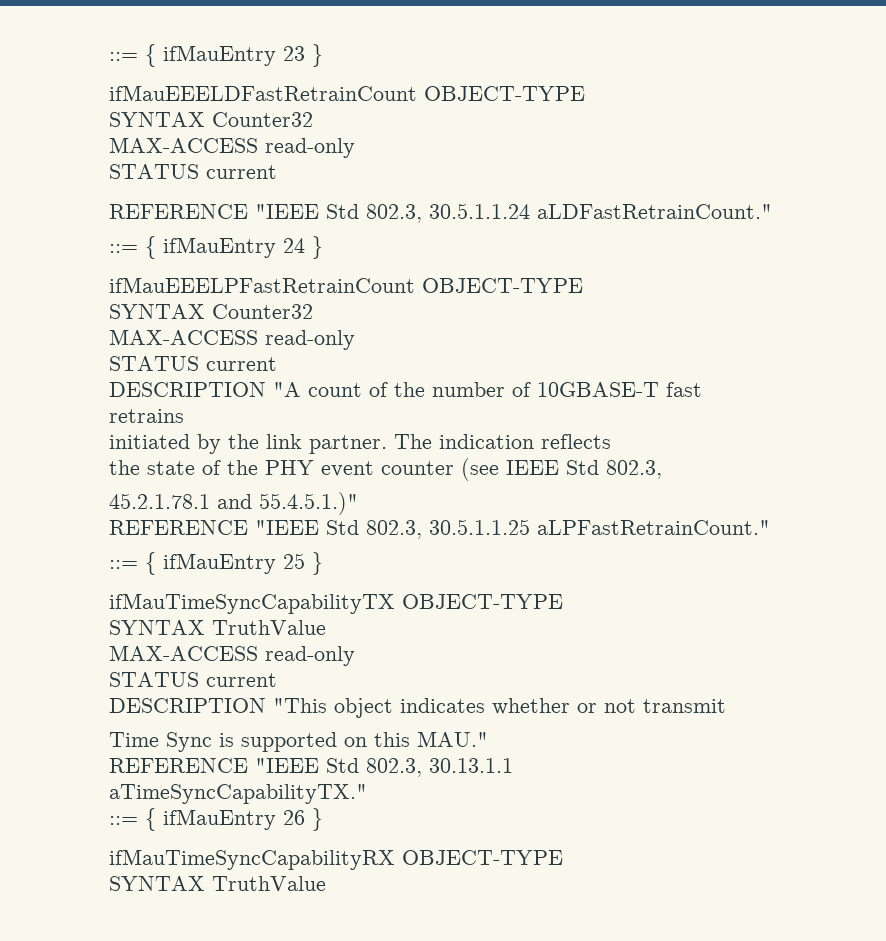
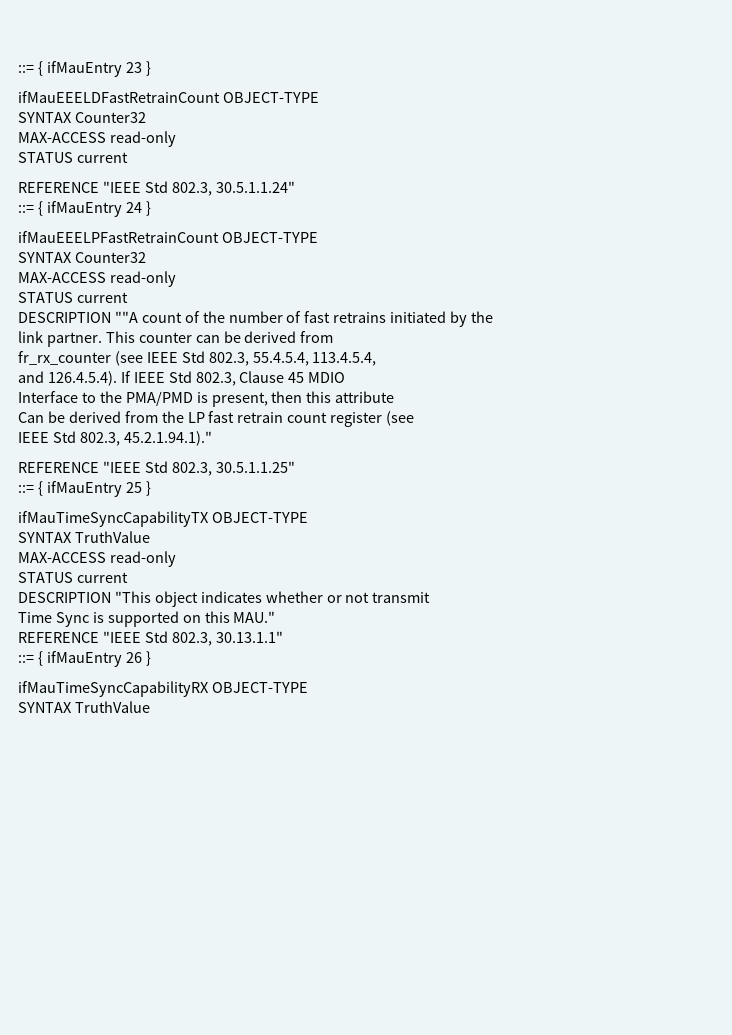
[429,203,772,219] 30.5.1.1.24 aLDFastRetrainCount." -> [215,181,295,193] 30.5.1.1.24"
[273,382,301,397] "A -> [114,311,138,323] ""A
[537,382,659,397] 10GBASE-T -> (302, 317) none
(184, 416) // -> (387, 317) none
(259, 441) none -> (494, 317) //
[394,434,611,449] [109,458,662,481] [109,492,358,515] [109,519,770,539] The indication reflects // the state of the PHY event counter (see IEEE Std 802.3, // 45.2.1.78.1 and 55.4.5.1.)" // REFERENCE "IEEE Std 802.3, 30.5.1.1.25 aLPFastRetrainCount." -> [105,331,334,343] [18,351,377,366] [18,371,346,386] [18,391,395,407] [18,411,415,427] [18,431,212,446] [18,461,295,476] This counter can be derived from // fr_rx_counter (see IEEE Std 802.3, 55.4.5.4, 113.4.5.4, // and 126.4.5.4). If IEEE Std 802.3, Clause 45 MDIO // Interface to the PMA/PMD is present, then this attribute // Can be derived from the LP fast retrain count register (see // IEEE Std 802.3, 45.2.1.94.1)." // REFERENCE "IEEE Std 802.3, 30.5.1.1.25"
[429,758,513,773] [109,784,367,804] 30.13.1.1 aTimeSyncCapabilityTX." -> [215,631,283,643] 30.13.1.1"

